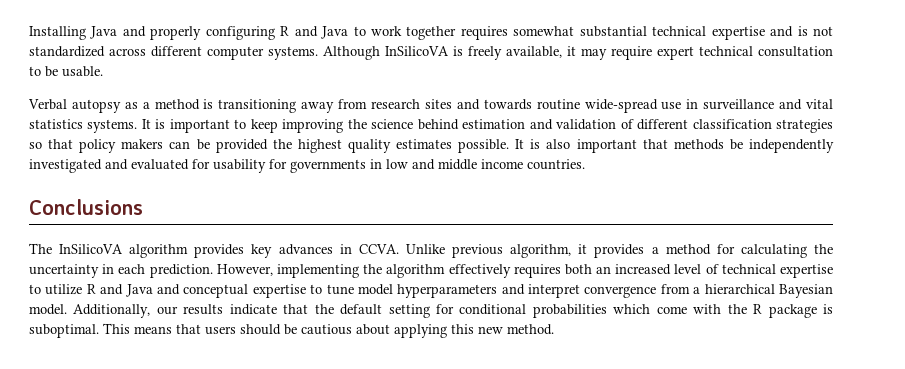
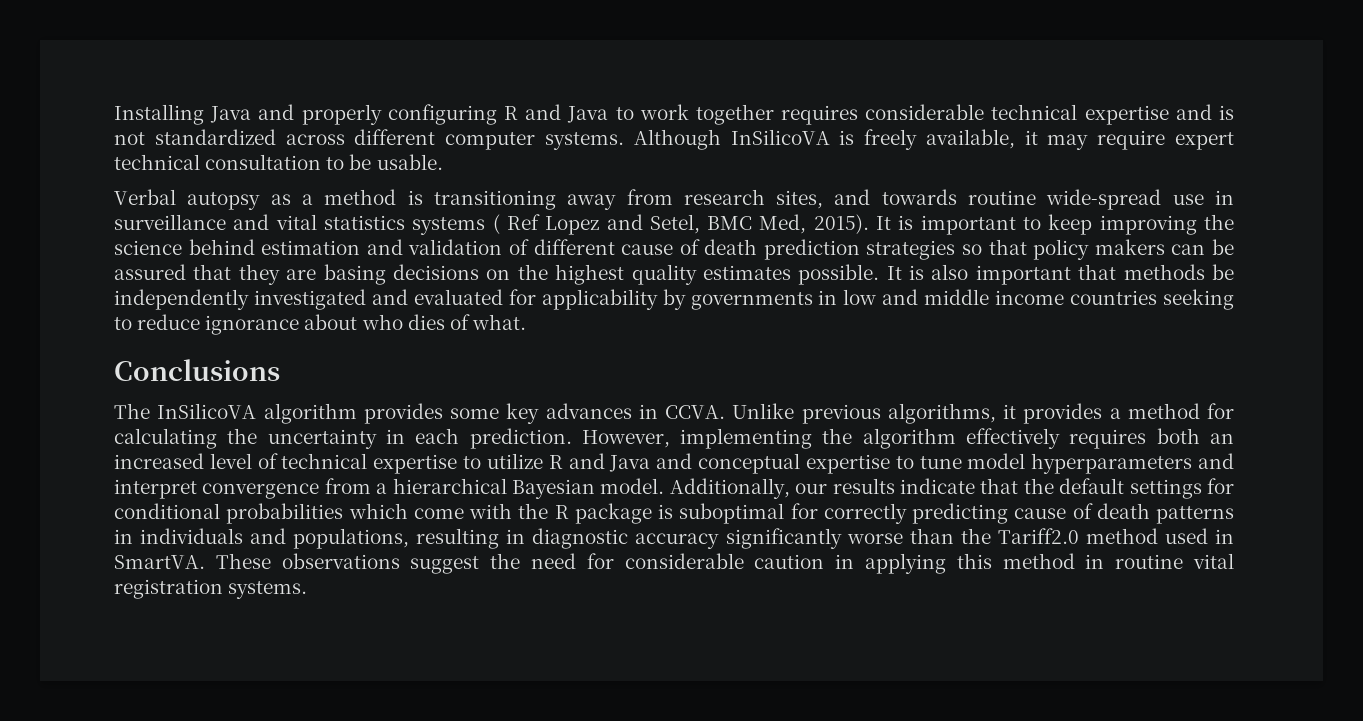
[513,26,647,37] somewhat substantial -> [865,104,985,120] considerable
[424,99,452,109] sites -> [776,190,824,209] sites,
[87,119,138,133] systems. -> [412,214,869,235] systems ( Ref Lopez and Setel, BMC Med, 2015).
[692,119,772,129] classification -> [621,239,860,260] cause of death prediction
[215,139,268,153] provided -> [114,264,511,285] assured that they are basing decisions on
[213,159,287,173] usability for -> [541,289,686,310] applicability by
[527,159,585,170] countries. -> [1070,289,1235,310] [114,314,526,335] countries seeking to reduce ignorance about who dies of what.
(245, 251) none -> [450,408,499,419] some
[510,244,572,258] algorithm, -> [887,403,996,424] algorithms,
[388,304,430,318] setting -> [1129,479,1202,499] settings
[29,323,554,338] suboptimal. This means that users should be cautious about applying this new method. -> [679,503,1234,524] [114,528,1235,549] [114,553,1234,574] [114,579,308,599] suboptimal for correctly predicting cause of death patterns in individuals and populations, resulting in diagnostic accuracy significantly worse than the Tariff2.0 method used in SmartVA. These observations suggest the need for considerable caution in applying this method in routine vital registration systems.

